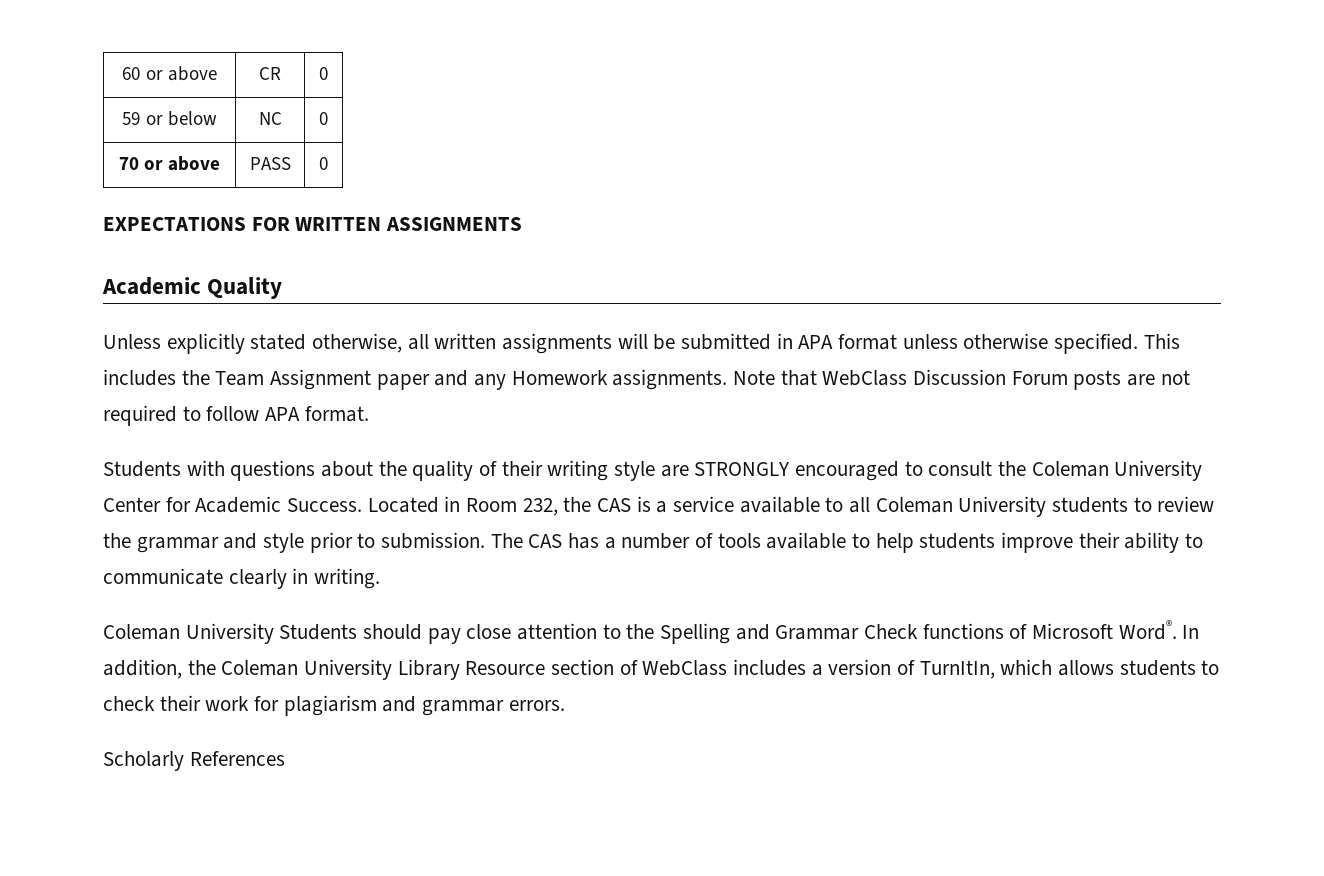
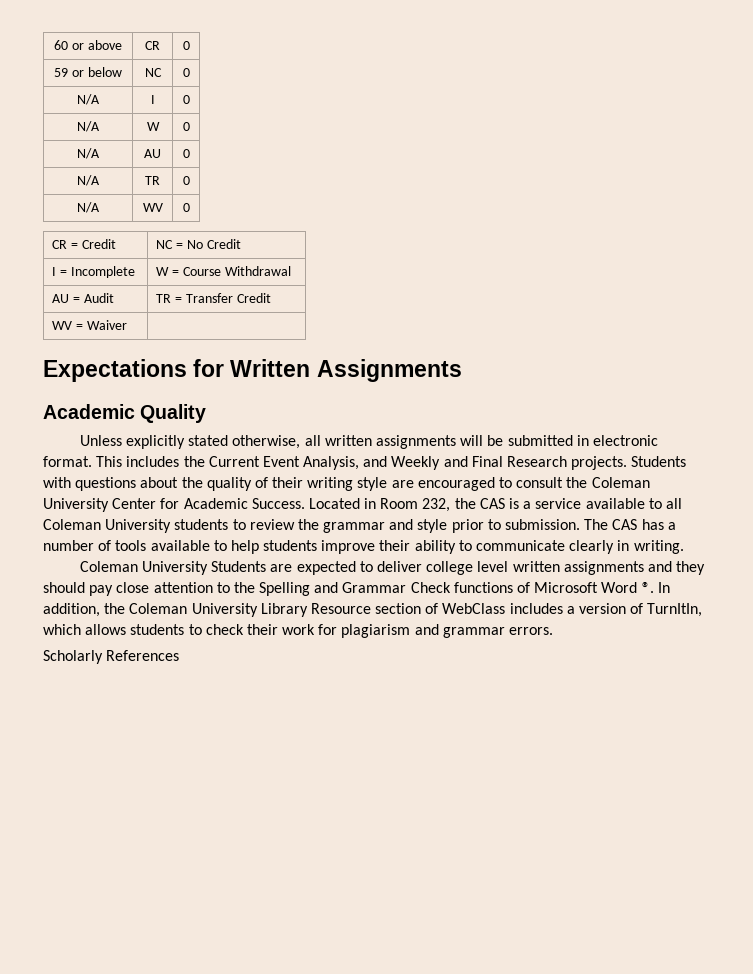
[118,156,221,171] [249,157,291,170] [319,157,328,170] [103,217,523,231] 70 or above | PASS | 0 // EXPECTATIONS FOR WRITTEN ASSIGNMENTS -> [77,94,100,105] [150,95,155,104] [182,95,190,104] [77,121,100,132] [146,122,160,131] [182,122,190,131] [77,148,100,159] [144,149,161,158] [182,149,190,158] [77,175,100,186] [145,176,160,185] [182,176,190,185] [77,202,100,213] [142,203,163,212] [182,203,190,212] [52,239,117,249] [156,239,241,249] [52,266,136,278] [156,266,291,276] [52,293,115,303] [156,293,271,303] [52,320,128,330] [43,359,462,382] N/A | I | 0 // N/A | W | 0 // N/A | AU | 0 // N/A | TR | 0 // N/A | WV | 0 // CR = Credit | NC = No Credit // I = Incomplete | W = Course Withdrawal // AU = Audit | TR = Transfer Credit // WV = Waiver | // Expectations for Written Assignments
[798,333,1180,354] [103,369,1190,390] [103,405,369,426] APA format unless otherwise specified. This includes the Team Assignment paper and any Homework assignments. Note that WebClass Discussion Forum posts are not required to follow APA format. // -> [592,435,658,446] [43,456,628,470] electronic format. This includes the Current Event Analysis, and Weekly and Final Research projects.
[694,462,790,476] STRONGLY -> (414, 484) none
(358, 632) none -> [270,561,706,575] are expected to deliver college level written assignments and they
[1118,620,1177,640] Word®. -> [601,582,654,593] Word ®.

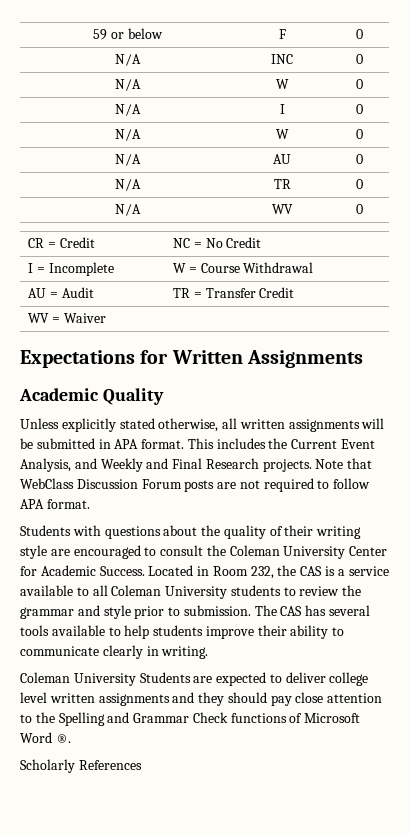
[54,40,122,50] [145,41,160,50] [182,41,190,50] [54,67,122,77] [144,68,162,77] 60 or above | CR | 0 // 59 or below | NC -> [93,28,163,40] [278,29,286,39] [355,29,363,39] [115,54,141,66] [271,54,293,64] [355,54,363,64] [115,79,141,91] [276,79,289,89] 59 or below | F | 0 // N/A | INC | 0 // N/A | W
[592,435,658,446] electronic -> [114,439,139,449] APA
(628, 463) none -> [315,458,373,469] [20,478,371,492] [20,499,90,509] Note that WebClass Discussion Forum posts are not required to follow APA format. //
[667,522,676,530] [43,540,112,551] a number of -> [329,605,371,616] several
[657,582,670,593] [43,603,703,617] [43,624,554,638] In addition, the Coleman University Library Resource section of WebClass includes a version of TurnItIn, which allows students to check their work for plagiarism and grammar errors. -> (71, 738) none

